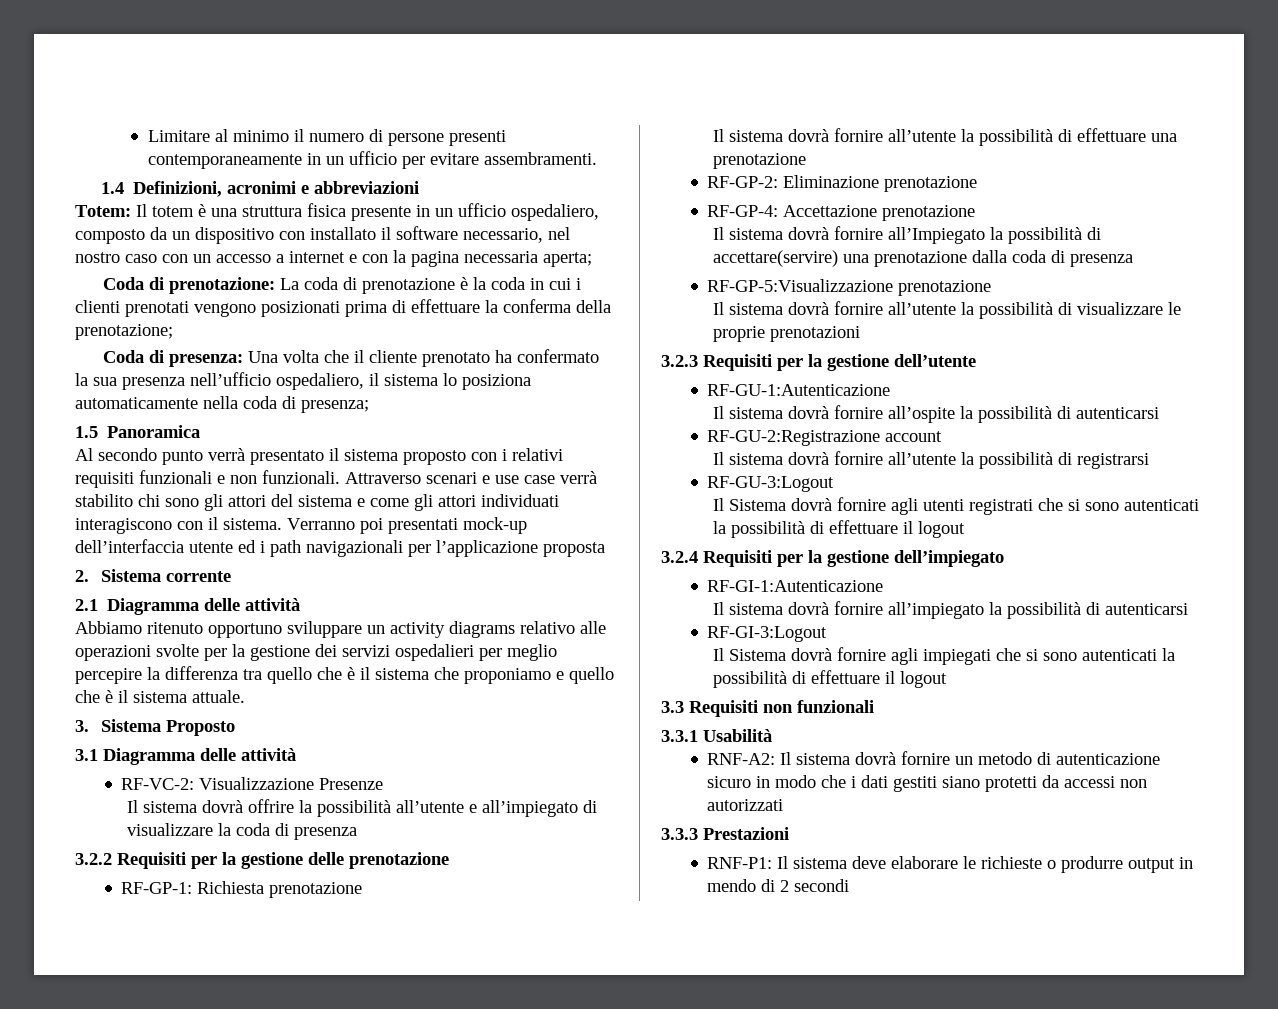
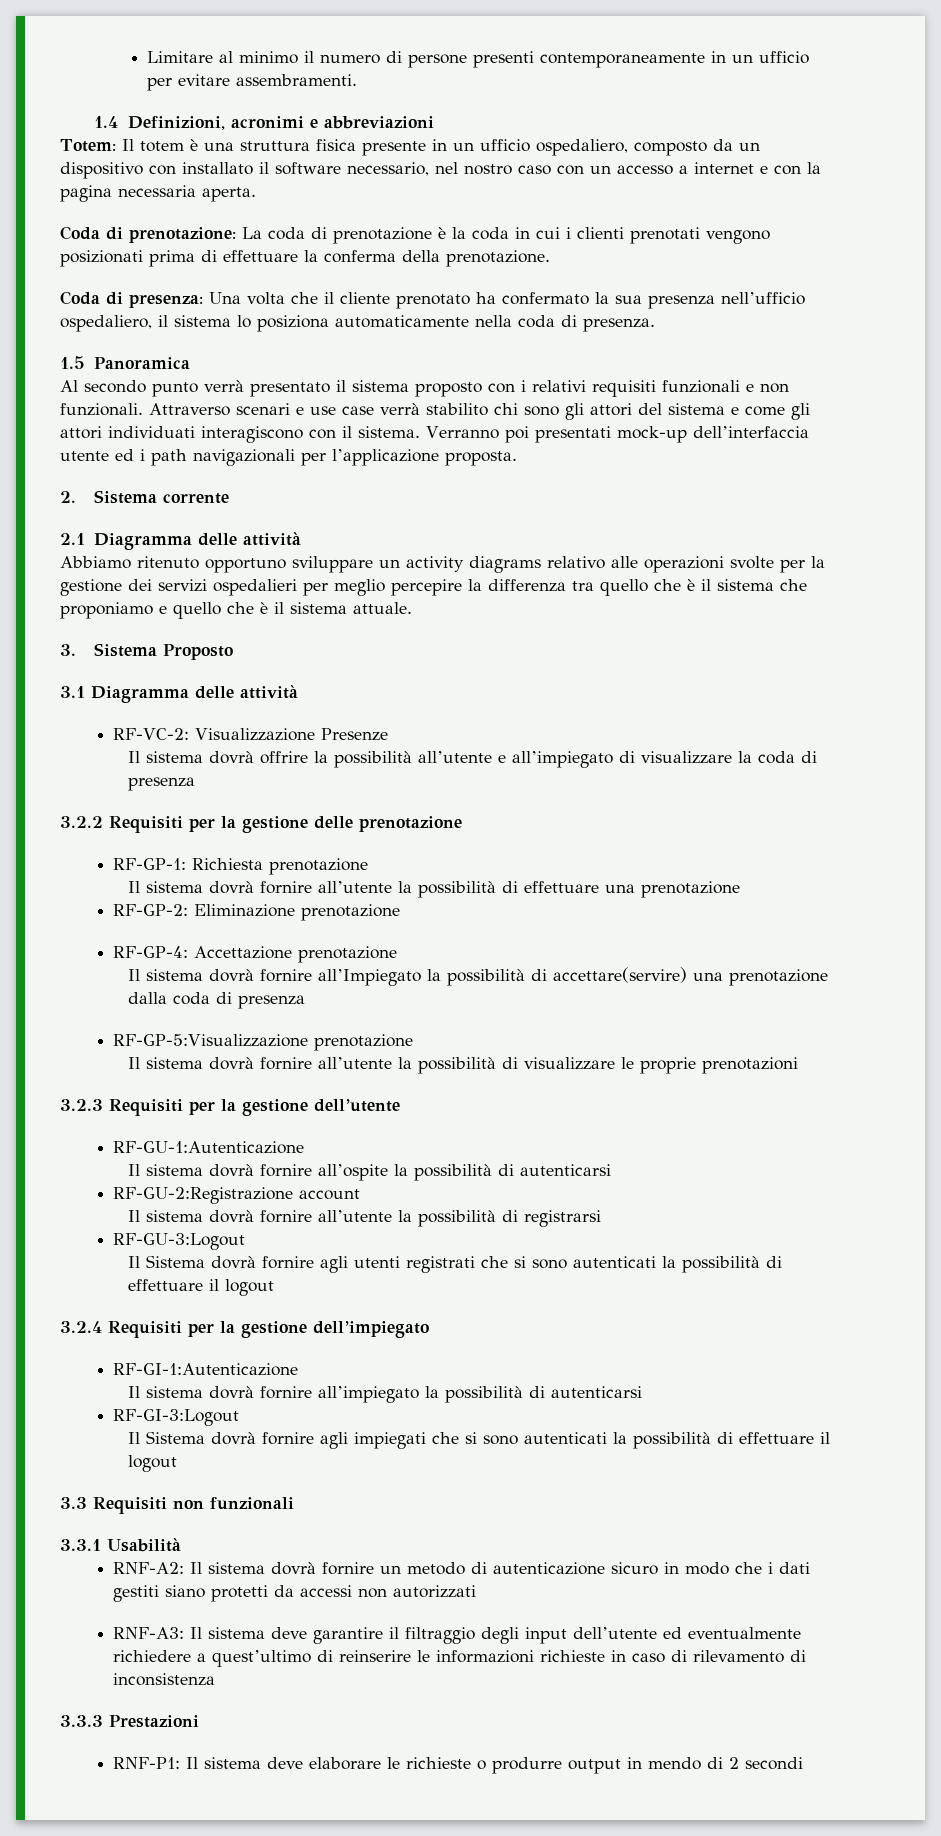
[543,252,592,267] aperta; -> [202,187,256,202] aperta.
[75,324,173,340] prenotazione; -> [446,250,550,267] prenotazione.
[301,400,369,413] presenza; -> [583,318,655,332] presenza.
[543,542,605,557] proposta -> [445,451,517,466] proposta.
(784, 805) none -> [113,1627,802,1644] [113,1650,807,1667] [113,1673,216,1686] // RNF-A3: Il sistema deve garantire il filtraggio degli input dell’utente ed eventualmente richiedere a quest’ultimo di reinserire le informazioni richieste in caso di rilevamento di inconsistenza

